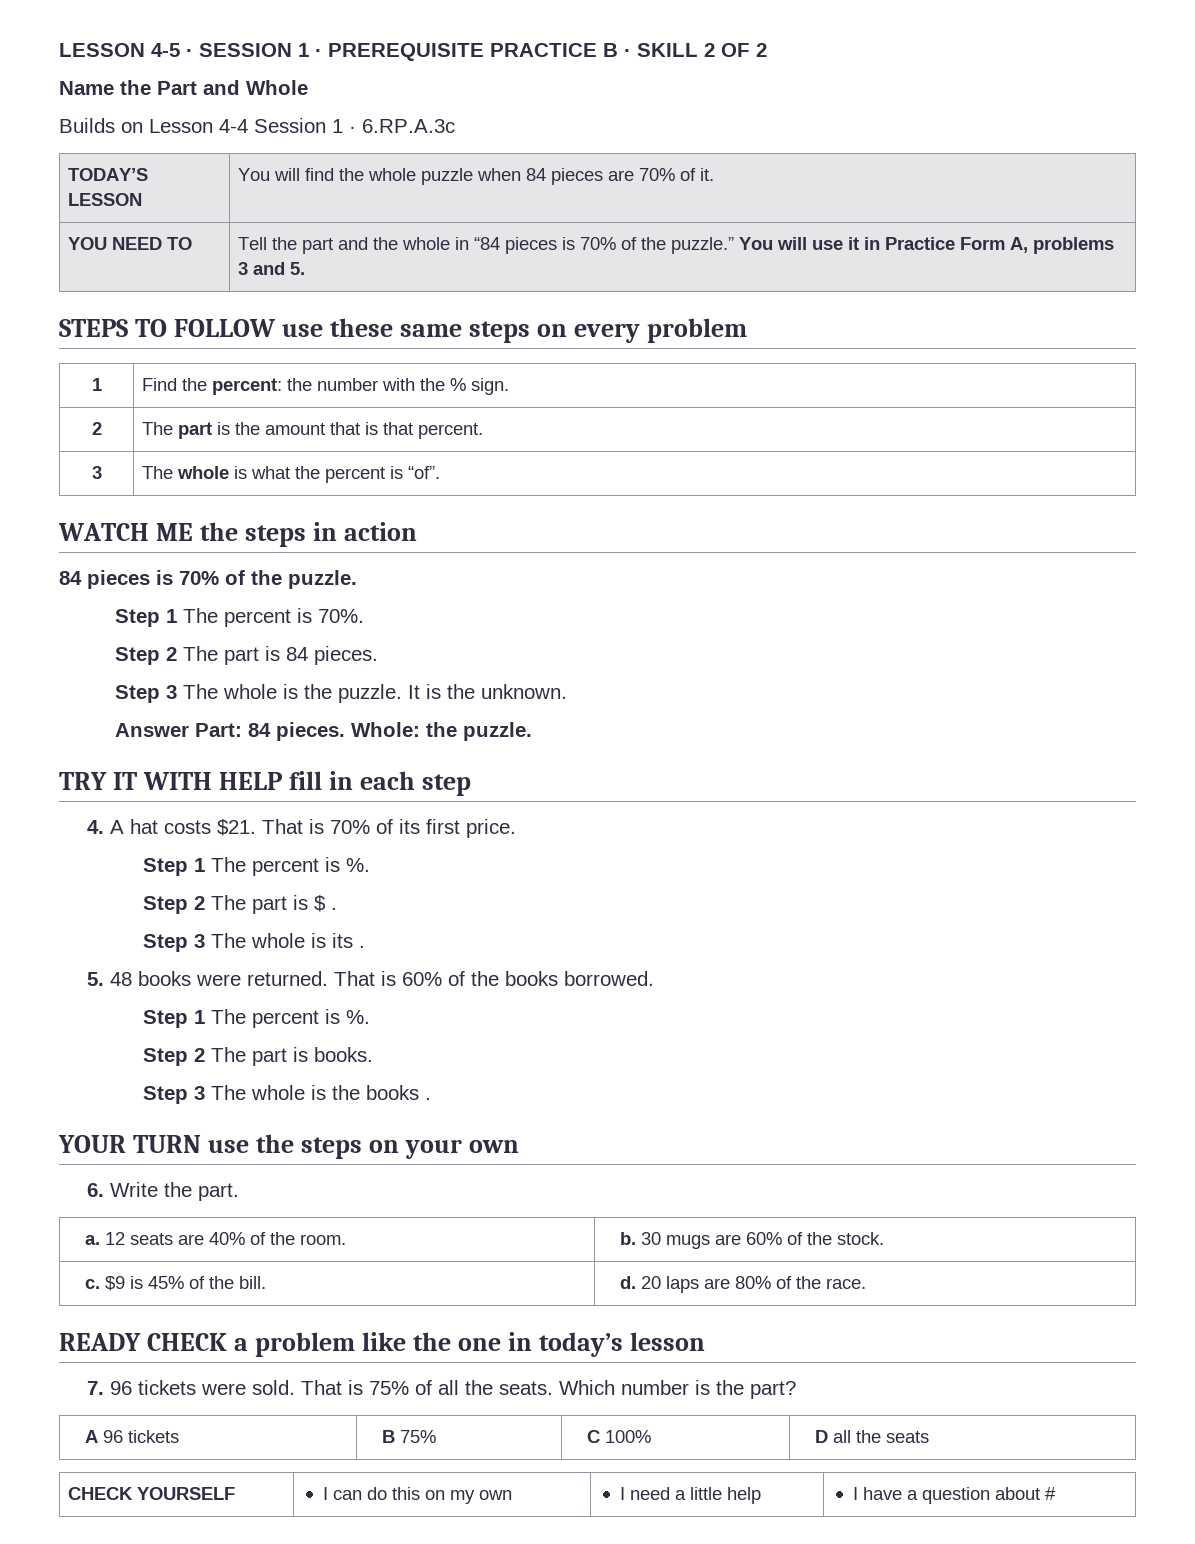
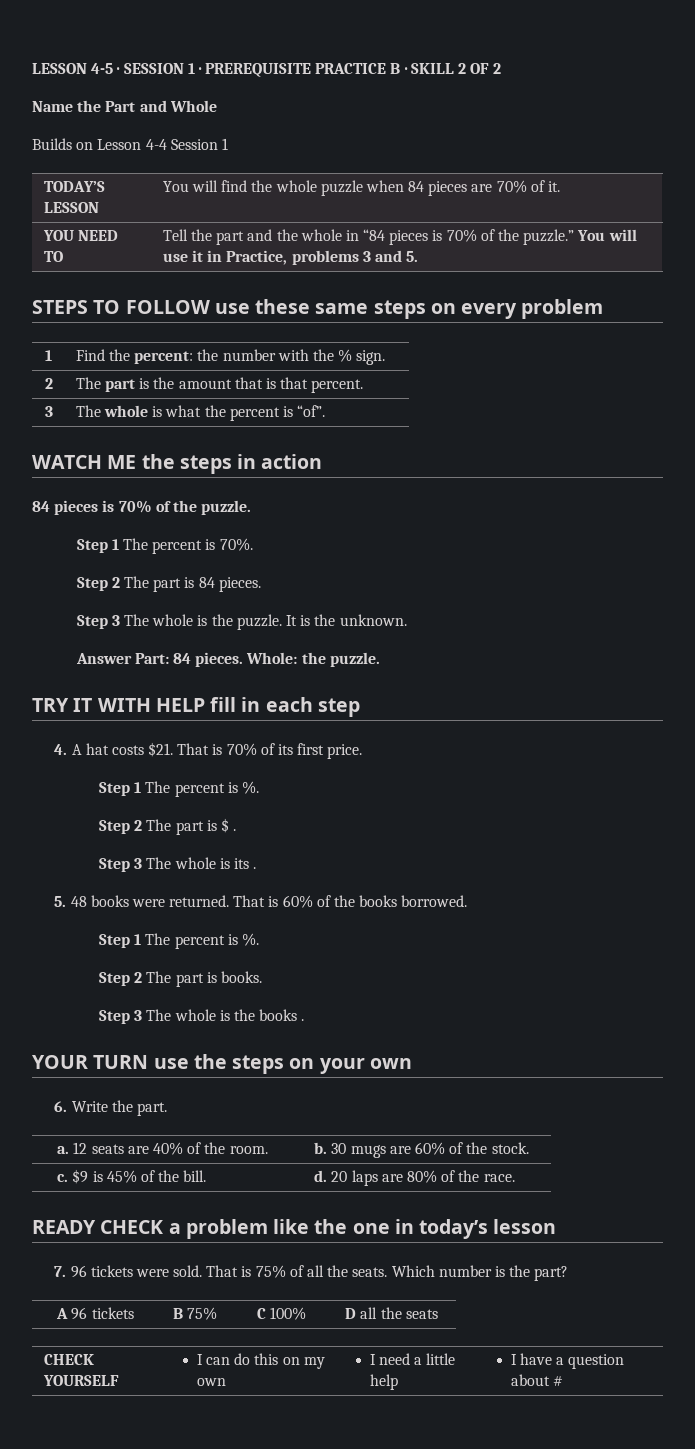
[349,119,455,133] · 6.RP.A.3c -> (228, 144) none
[885,237,1029,253] Practice Form A, -> [226,250,288,265] Practice,

